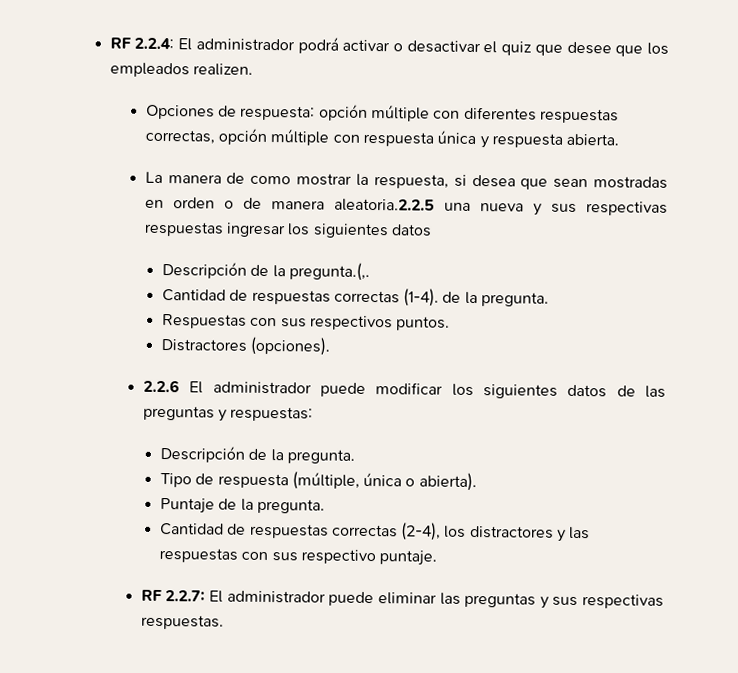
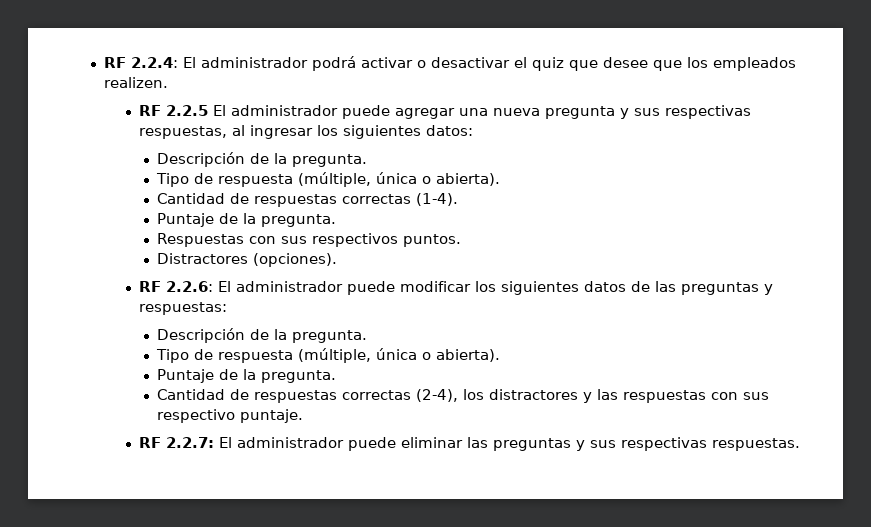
[145,104,620,124] [144,128,620,149] [144,171,668,190] [144,197,435,212] Opciones de respuesta: opción múltiple con diferentes respuestas correctas, opción múltiple con respuesta única y respuesta abierta. // La manera de como mostrar la respuesta, si desea que sean mostradas en orden o de manera aleatoria.2.2.5 -> [139,105,456,119] RF 2.2.5 El administrador puede agregar
[532,201,668,216] [143,221,224,237] y sus respectivas respuestas -> [545,105,752,119] [139,125,246,139] pregunta y sus respectivas respuestas, al
[391,224,433,237] [161,262,370,282] datos // Descripción de la pregunta.(,. -> [426,125,474,136] [156,152,367,167] [155,172,500,187] datos: // Descripción de la pregunta. // Tipo de respuesta (múltiple, única o abierta).
(440, 297) none -> [156,213,214,227] // Puntaje
[142,379,180,393] 2.2.6 -> [139,281,214,292] RF 2.2.6:

